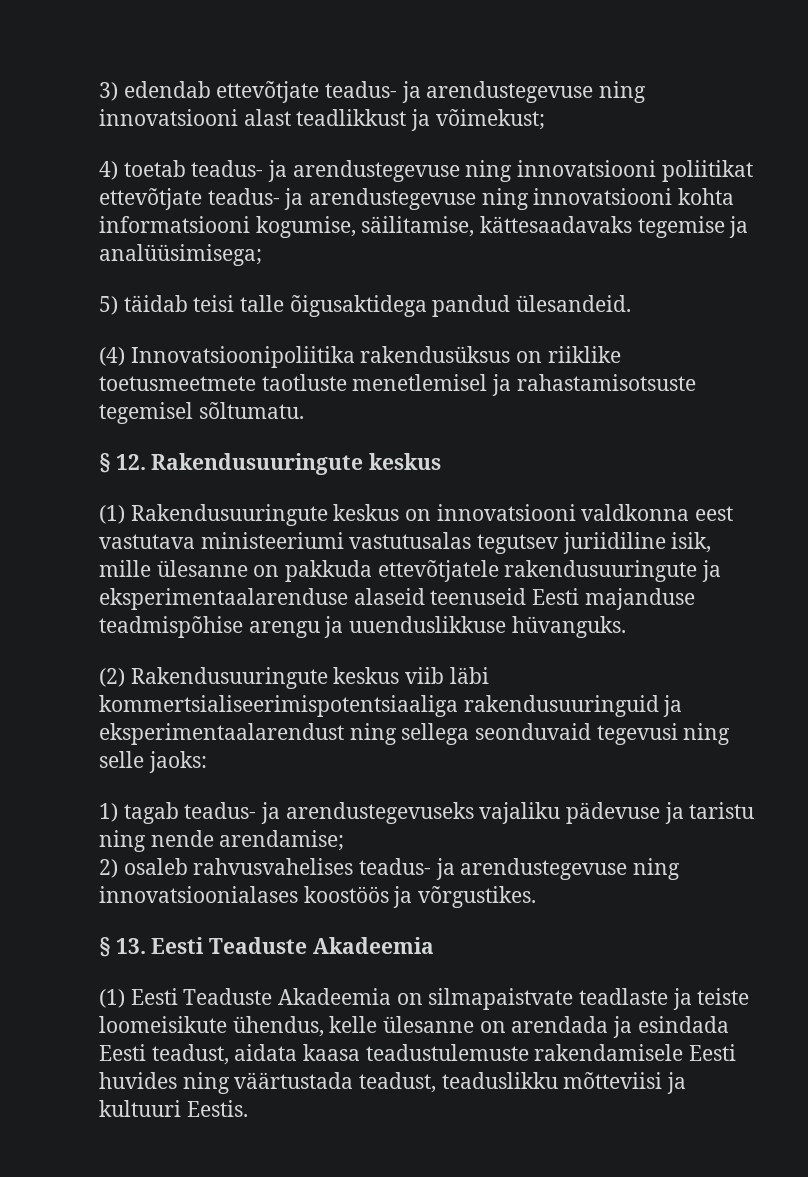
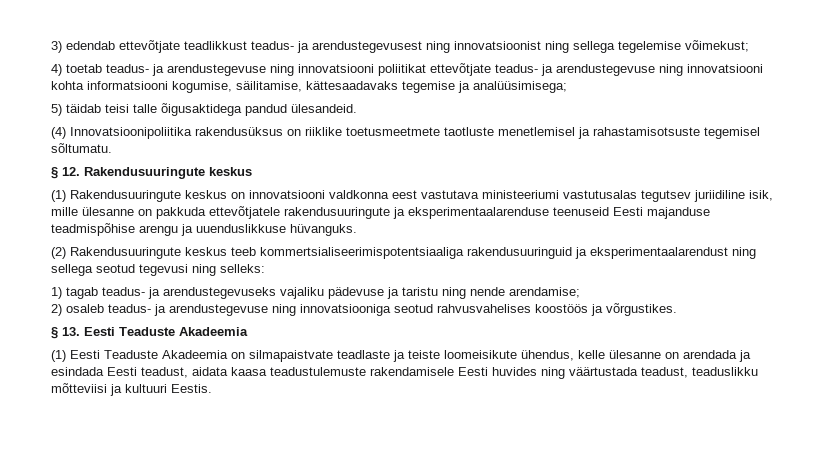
[325,81,647,103] [99,109,431,131] teadus- ja arendustegevuse ning innovatsiooni alast teadlikkust ja -> [184,41,681,53] teadlikkust teadus- ja arendustegevusest ning innovatsioonist ning sellega tegelemise
[353,588,425,605] alaseid -> (549, 213) none
[405,667,489,684] viib läbi -> [231,247,256,256] teeb
[475,723,592,740] seonduvaid -> [96,264,135,273] seotud
[99,751,207,773] selle jaoks: -> [220,264,265,273] selleks:
[193,858,681,880] [99,886,298,903] rahvusvahelises teadus- ja arendustegevuse ning innovatsioonialases -> [108,304,531,316] teadus- ja arendustegevuse ning innovatsiooniga seotud rahvusvahelises

